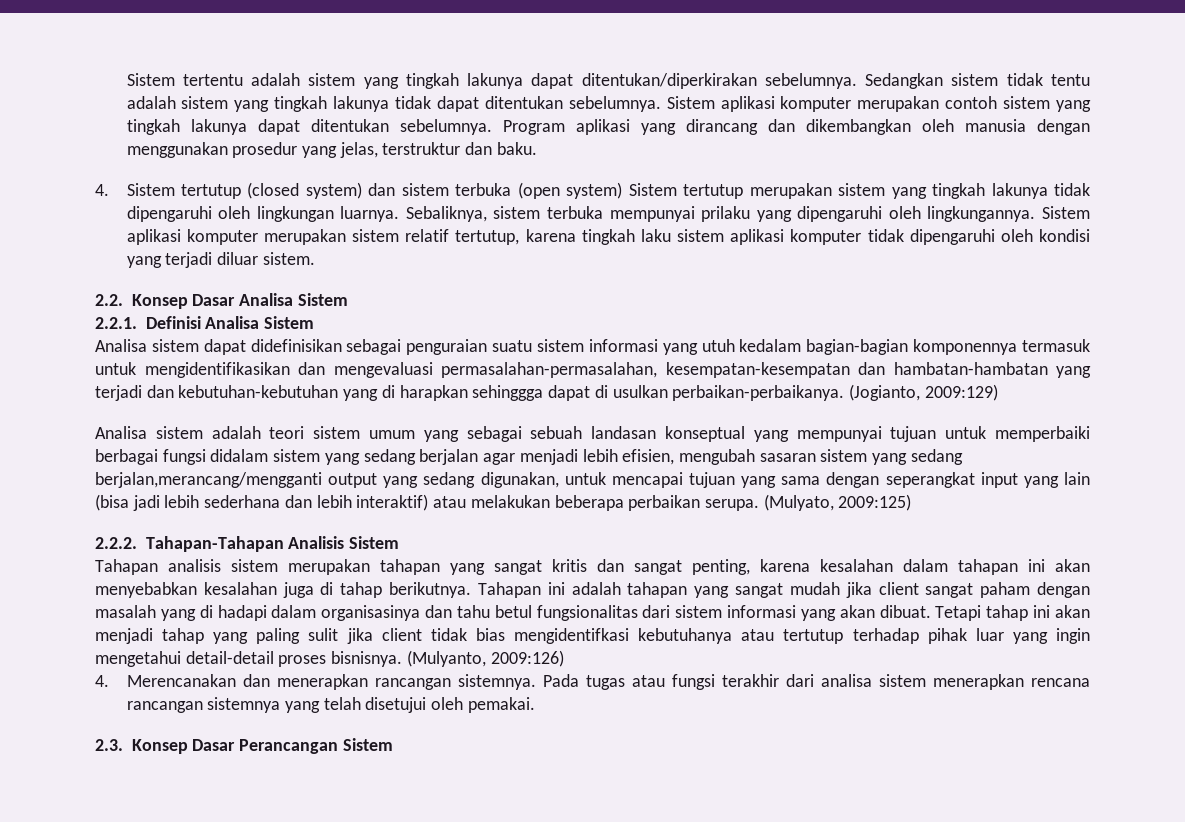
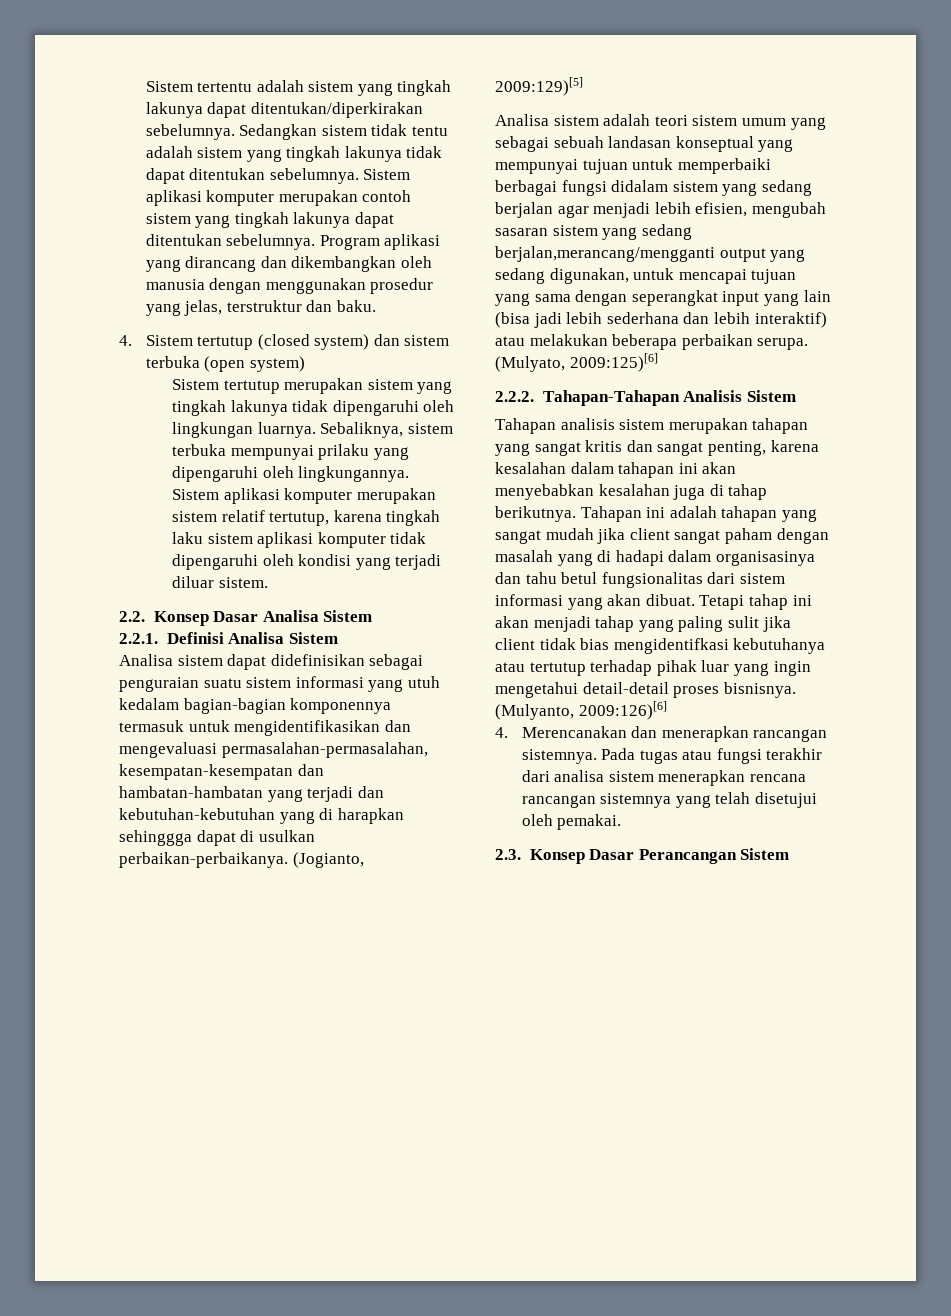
(623, 190) none -> (305, 364) //
[924,384,998,401] 2009:129) -> [495,77,583,96] 2009:129)[5]
[838,494,912,511] 2009:125) -> [569,353,658,372] 2009:125)[6]
[490,650,564,667] 2009:126) -> [578,701,667,720] 2009:126)[6]

